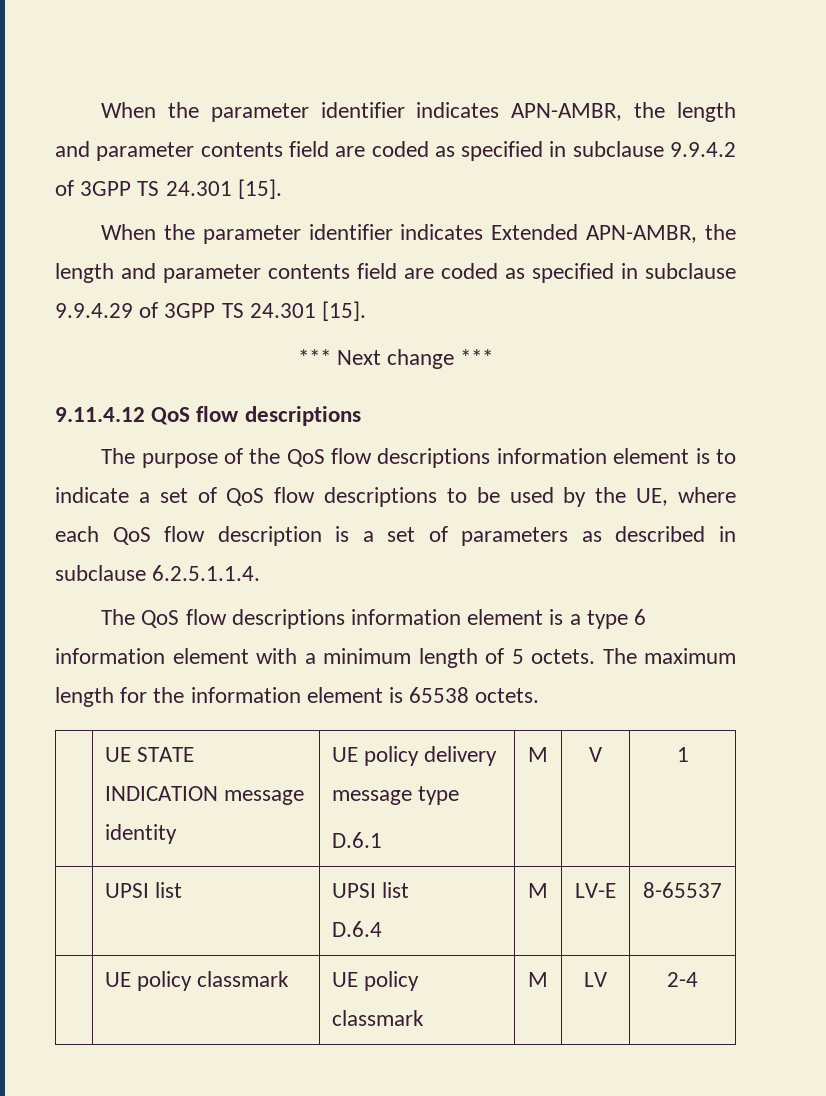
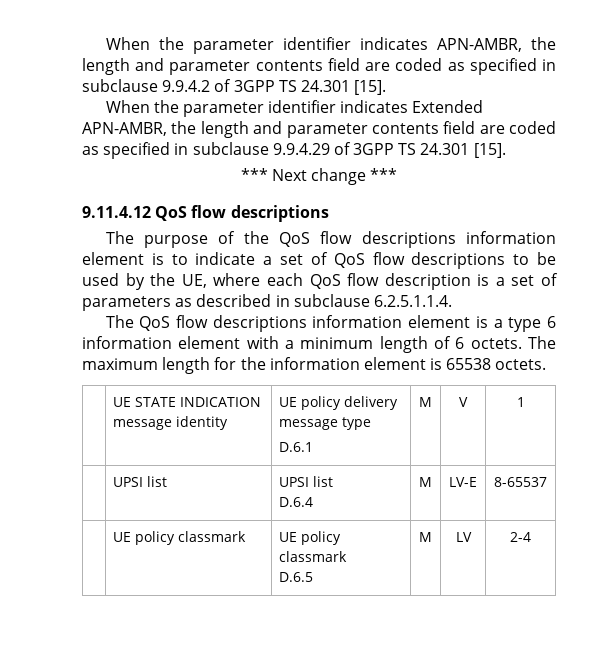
[511,649,524,664] 5 -> [455,337,465,349] 6
(424, 1018) none -> [278,572,313,582] // D.6.5

